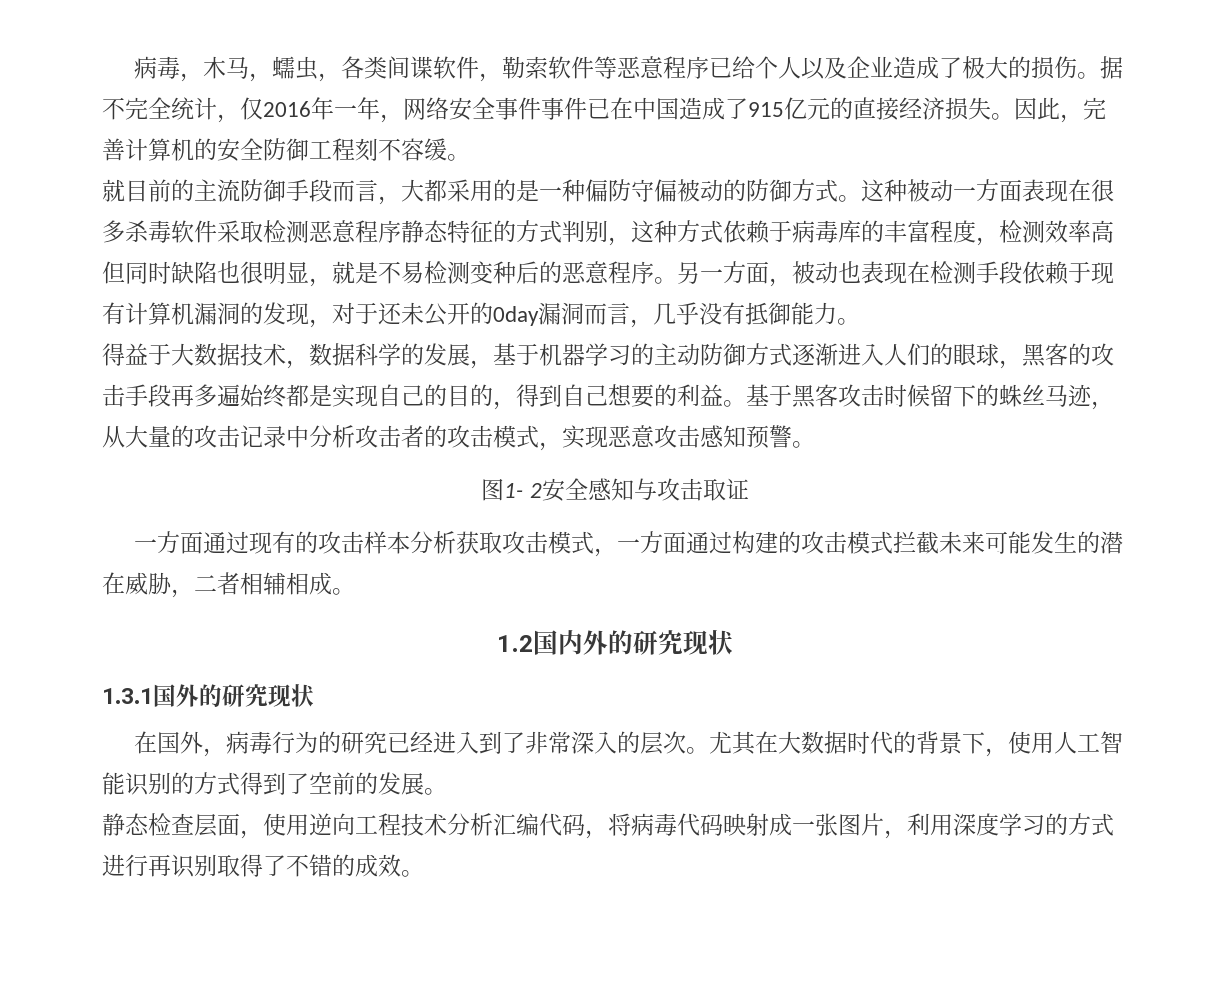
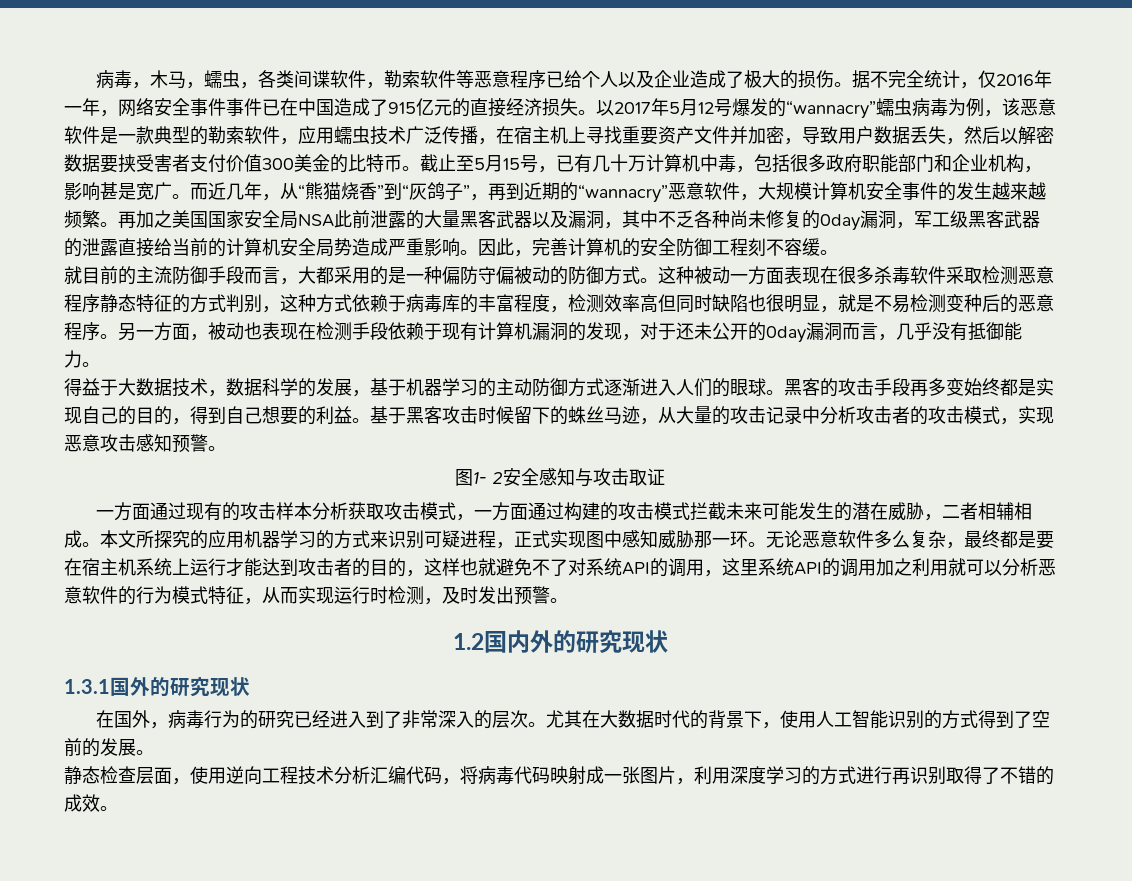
(1014, 116) none -> [596,98,1056,119] [64,126,1054,145] [64,154,1042,173] [64,182,1046,203] [64,210,1040,231] [64,238,478,257] 以2017年5月12号爆发的“wannacry”蠕虫病毒为例，该恶意软件是一款典型的勒索软件，应用蠕虫技术广泛传播，在宿主机上寻找重要资产文件并加密，导致用户数据丢失，然后以解密数据要挟受害者支付价值300美金的比特币。截止至5月15号，已有几十万计算机中毒，包括很多政府职能部门和企业机构，影响甚是宽广。而近几年，从“熊猫烧香”到“灰鸽子”，再到近期的“wannacry”恶意软件，大规模计算机安全事件的发生越来越频繁。再加之美国国家安全局NSA此前泄露的大量黑客武器以及漏洞，其中不乏各种尚未修复的0day漏洞，军工级黑客武器的泄露直接给当前的计算机安全局势造成严重影响。
[999,360,1022,369] ， -> [766,390,784,395] 。
[217,384,240,407] 遍 -> [946,378,964,396] 变
(355, 591) none -> [100,530,1054,549] [64,558,1056,577] [64,586,568,605] 本文所探究的应用机器学习的方式来识别可疑进程，正式实现图中感知威胁那一环。无论恶意软件多么复杂，最终都是要在宿主机系统上运行才能达到攻击者的目的，这样也就避免不了对系统API的调用，这里系统API的调用加之利用就可以分析恶意软件的行为模式特征，从而实现运行时检测，及时发出预警。

